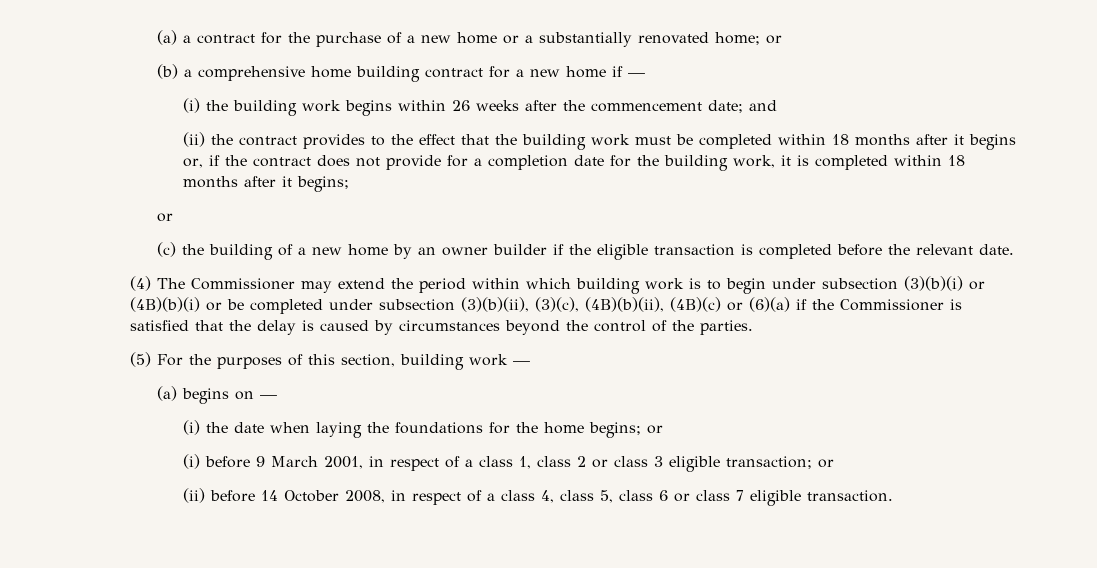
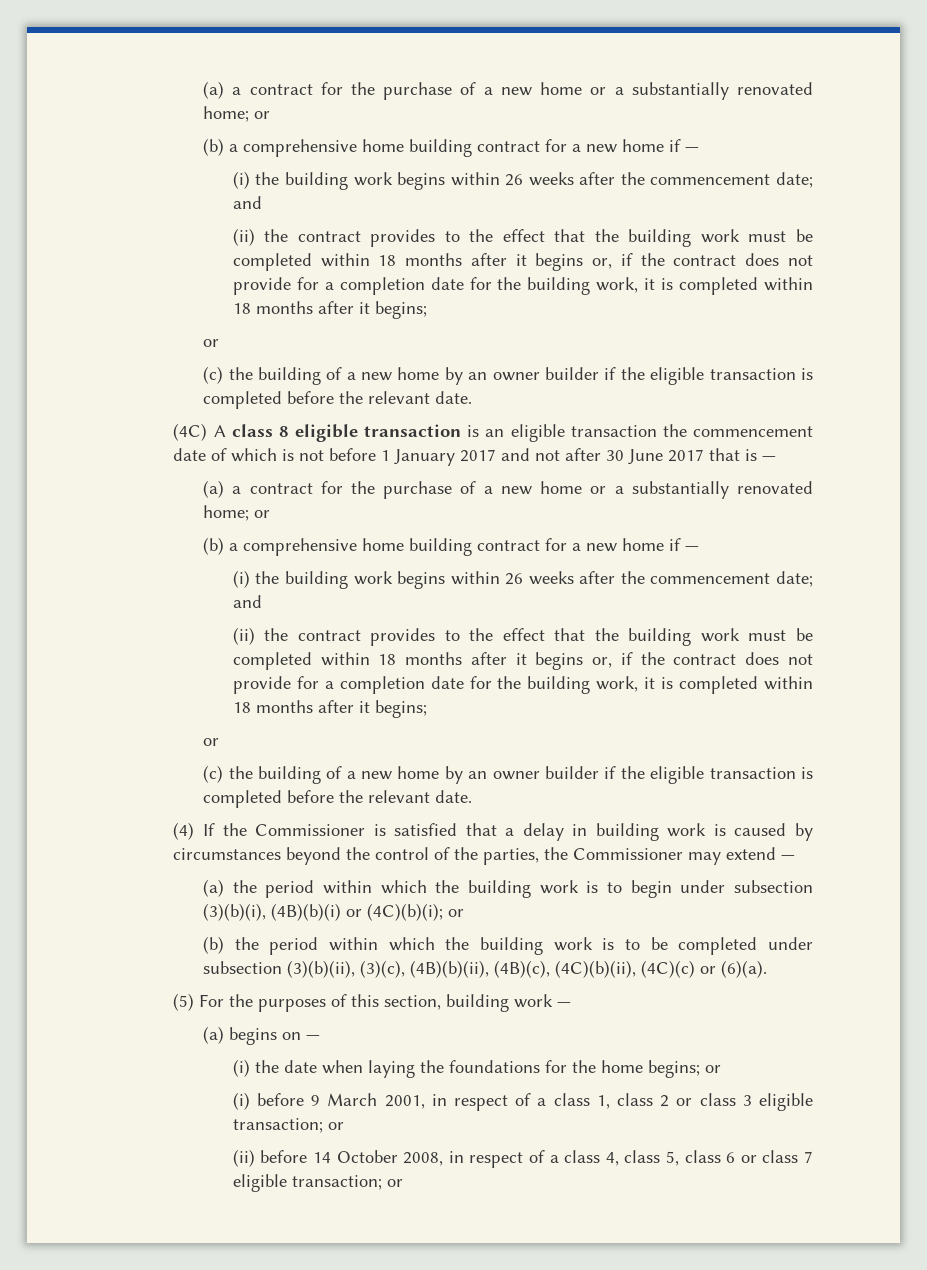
[130,276,986,294] [130,297,808,314] (4) The Commissioner may extend the period within which building work is to begin under subsection (3)(b)(i) or (4B)(b)(i) or be completed under subsection (3)(b)(ii), (3)(c), (4B)(b)(ii), (4B)(c) or (6)(a) if -> [173,423,814,442] [173,448,777,466] [203,480,813,499] [203,505,271,521] [203,537,700,556] [232,570,813,589] [232,595,262,608] [232,627,814,646] [232,652,814,670] [232,676,813,694] [232,700,427,718] [203,738,220,746] [203,765,813,784] [203,790,473,808] [173,822,215,840] (4C) A class 8 eligible transaction is an eligible transaction the commencement date of which is not before 1 January 2017 and not after 30 June 2017 that is — // (a) a contract for the purchase of a new home or a substantially renovated home; or // (b) a comprehensive home building contract for a new home if — // (i) the building work begins within 26 weeks after the commencement date; and // (ii) the contract provides to the effect that the building work must be completed within 18 months after it begins or, if the contract does not provide for a completion date for the building work, it is completed within 18 months after it begins; // or // (c) the building of a new home by an owner builder if the eligible transaction is completed before the relevant date. // (4) If
[229,320,297,335] the delay -> [505,823,707,841] a delay in building work
[700,320,754,335] parties. -> [483,847,796,865] [203,879,814,898] [203,903,465,921] [203,936,814,955] [203,960,768,978] parties, the Commissioner may extend — // (a) the period within which the building work is to begin under subsection (3)(b)(i), (4B)(b)(i) or (4C)(b)(i); or // (b) the period within which the building work is to be completed under subsection (3)(b)(ii), (3)(c), (4B)(b)(ii), (4B)(c), (4C)(b)(ii), (4C)(c) or (6)(a).
[807,490,894,502] transaction. -> [291,1175,403,1190] transaction; or

